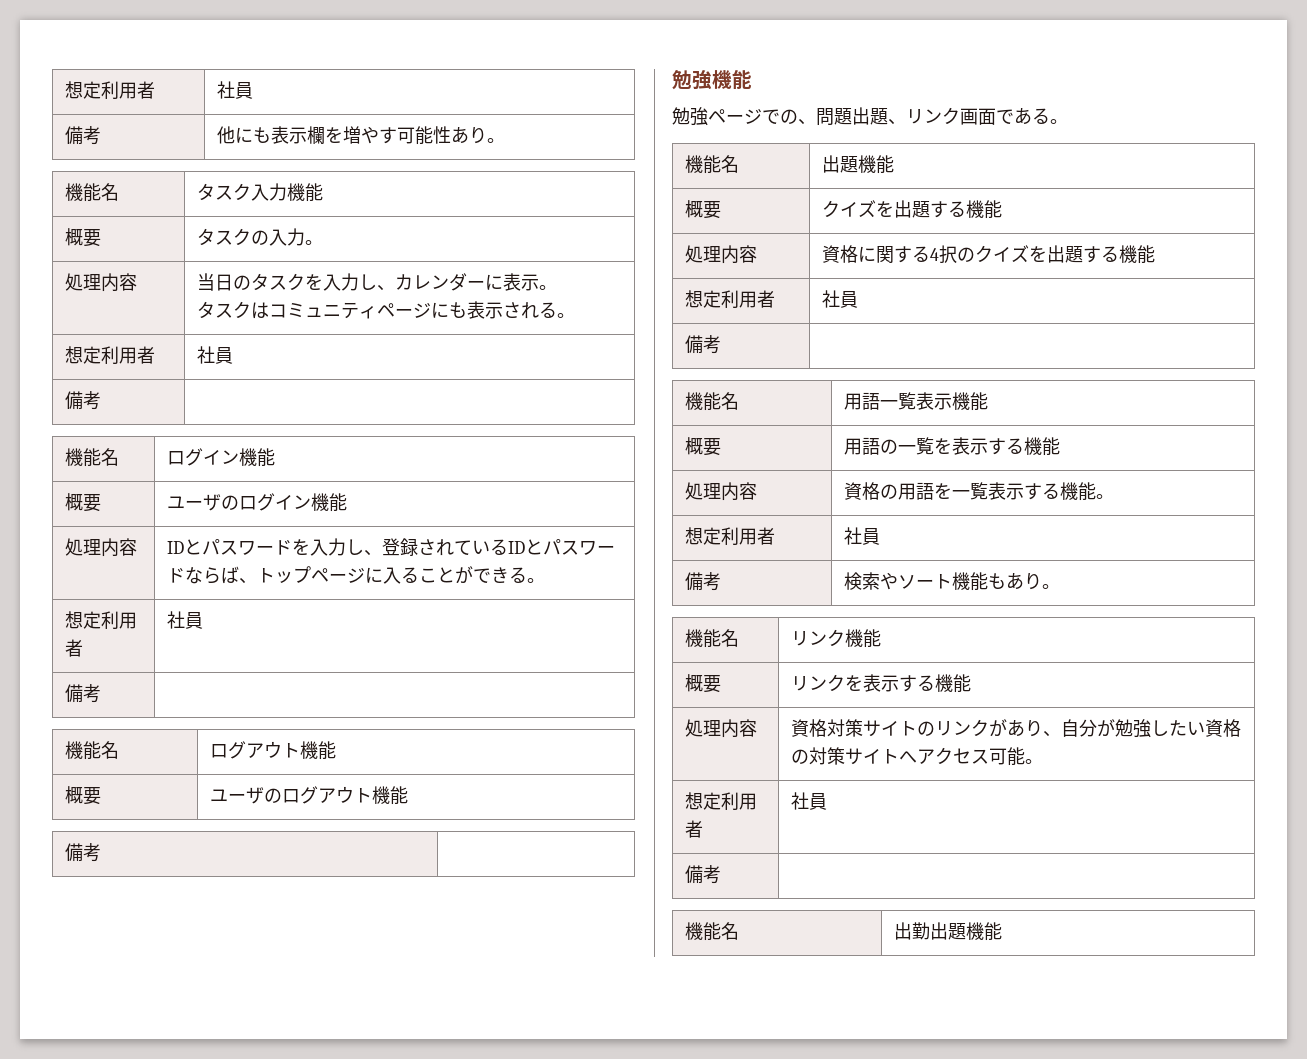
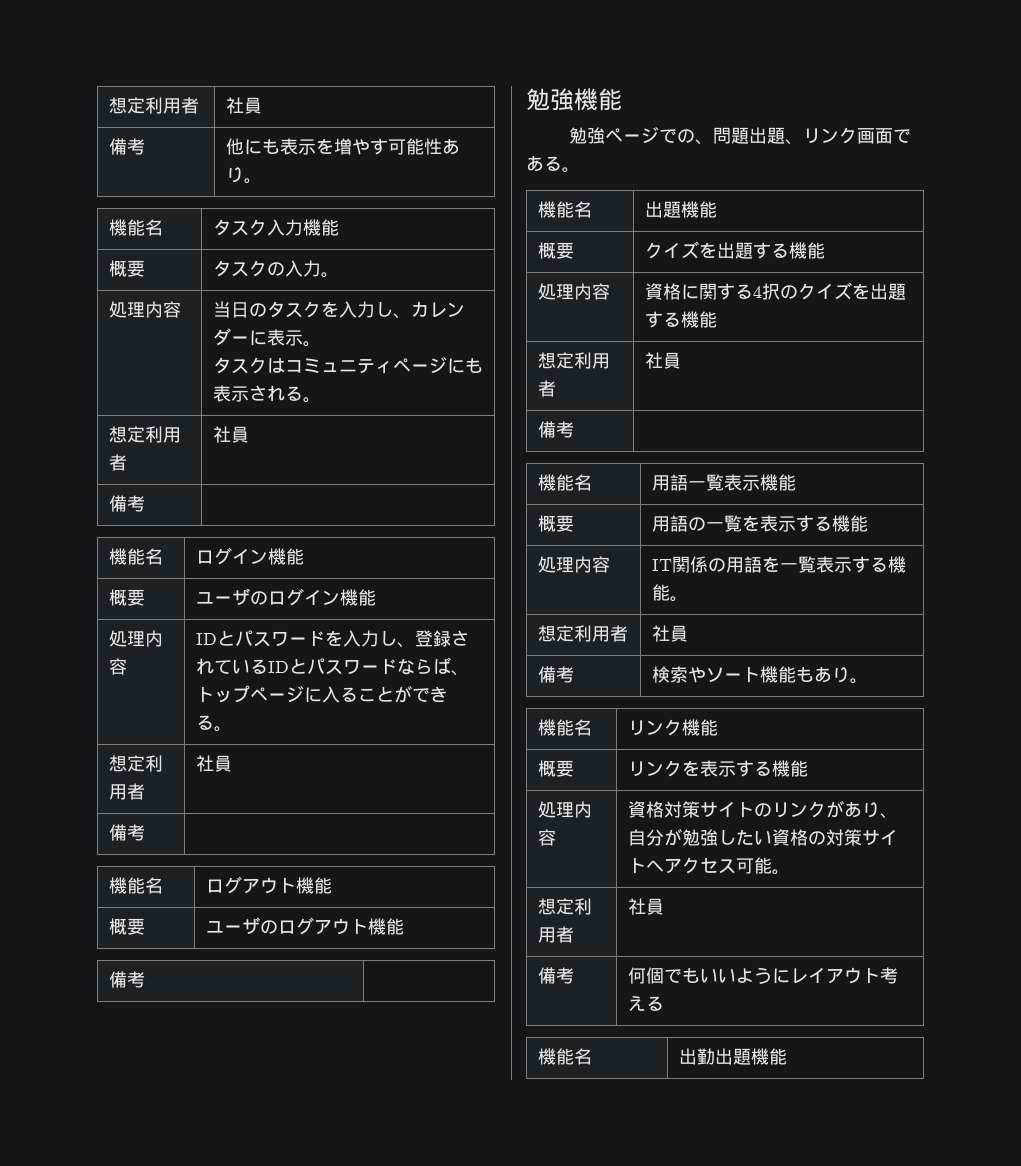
[307,126,326,144] 欄 -> (316, 147) none
[844,482,881,500] 資格 -> [651,556,708,573] IT関係
(722, 874) none -> [627,967,898,984] [627,996,664,1012] 何個でもいいようにレイアウト考える

